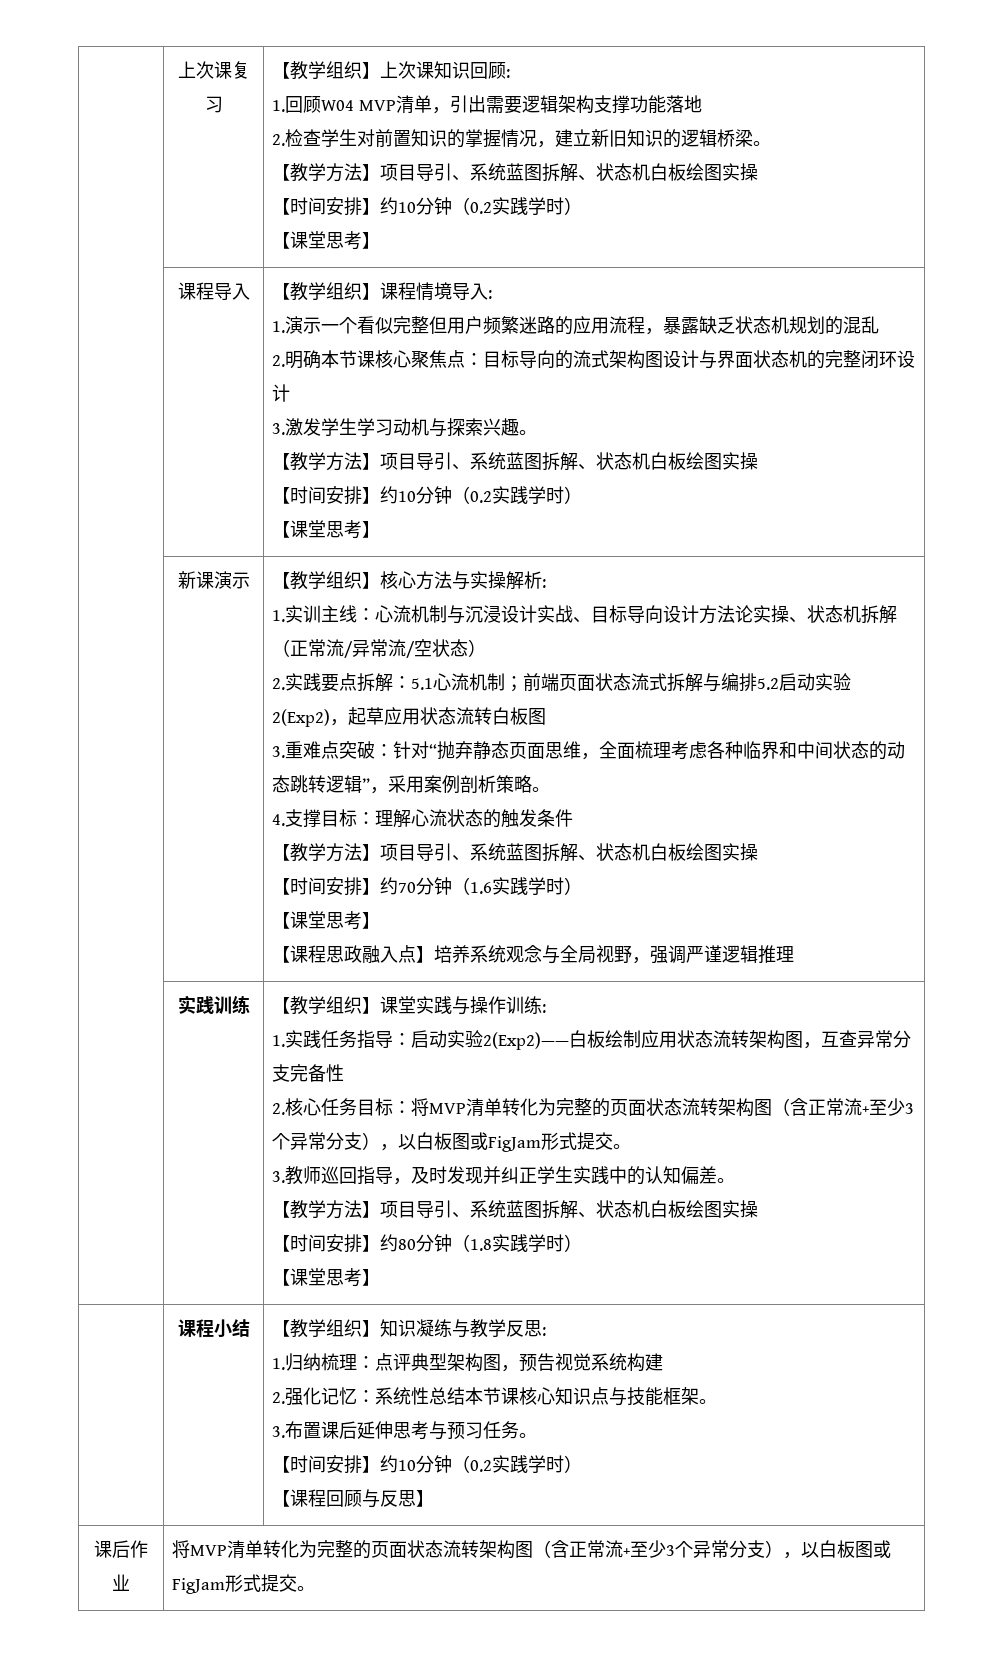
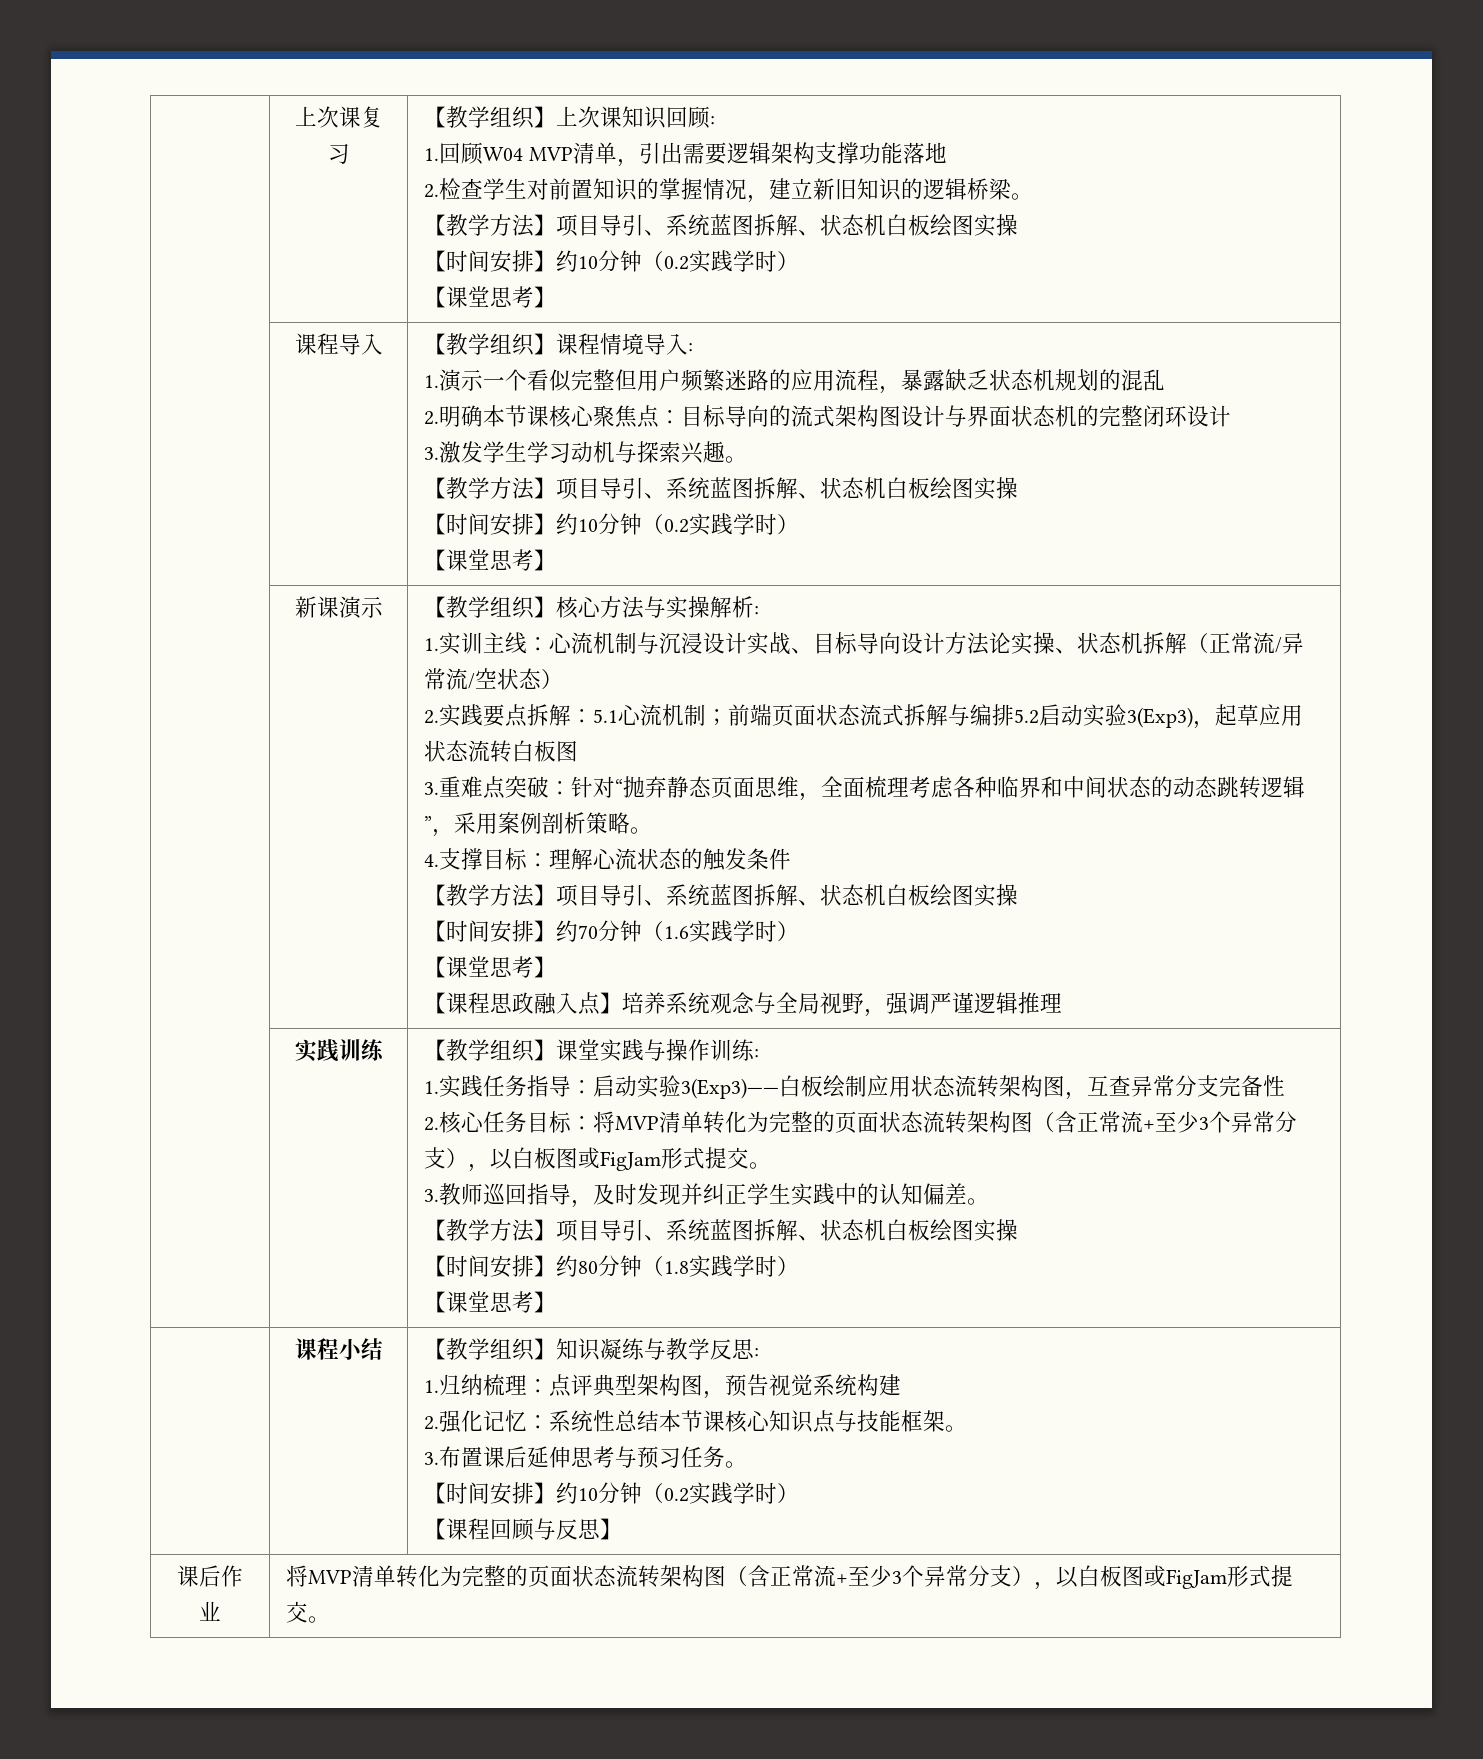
[272,709,331,727] 2(Exp2) -> [1126,707,1193,728] 3(Exp3)
[483,1032,570,1050] 2(Exp2)—— -> [680,1078,779,1099] 3(Exp3)——

